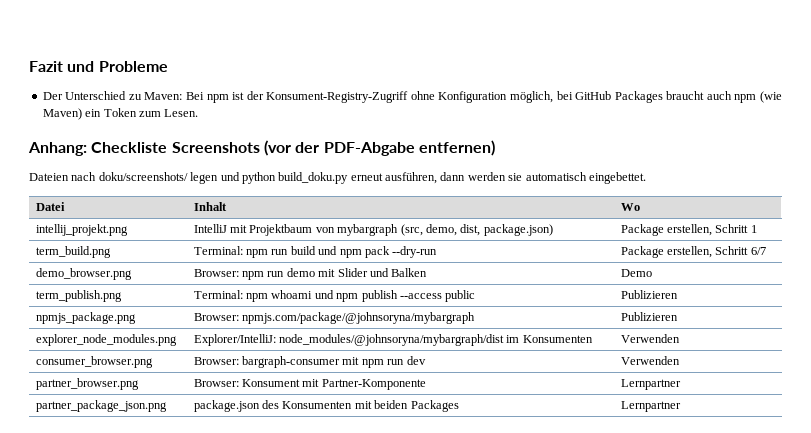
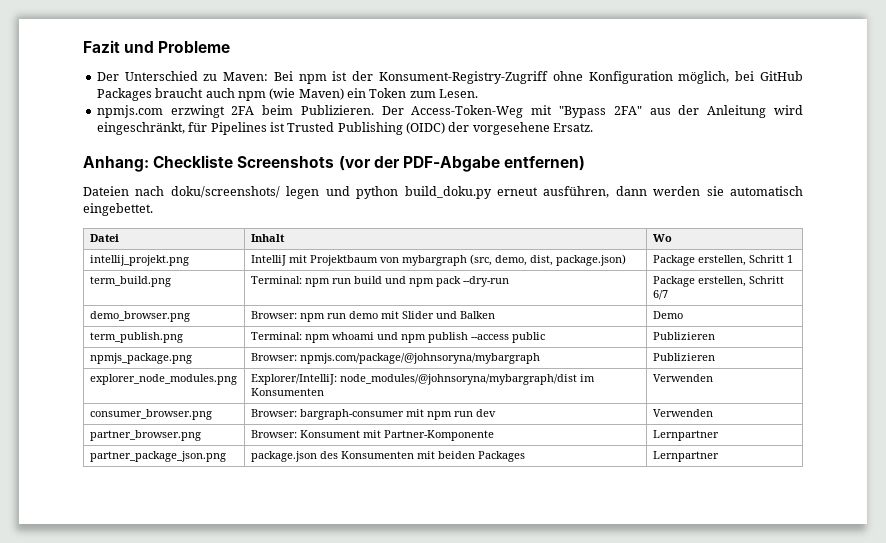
(199, 113) none -> [96,105,804,118] [96,122,594,135] // npmjs.com erzwingt 2FA beim Publizieren. Der Access-Token-Weg mit "Bypass 2FA" aus der Anleitung wird eingeschränkt, für Pipelines ist Trusted Publishing (OIDC) der vorgesehene Ersatz.

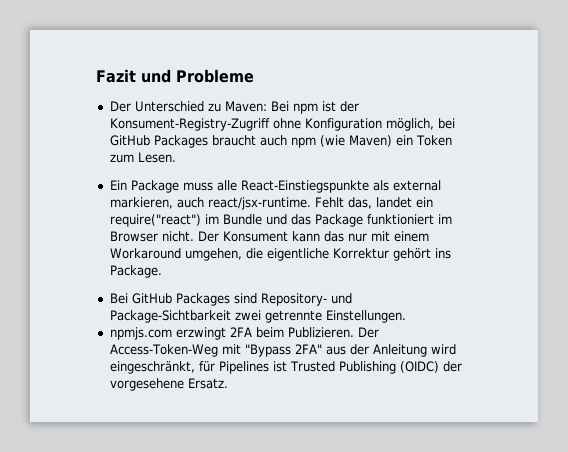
(479, 93) none -> [109,180,441,193] [109,197,433,210] [109,214,452,227] [109,231,429,242] [109,248,451,261] [109,265,162,278] [109,293,352,306] [109,310,406,323] // Ein Package muss alle React-Einstiegspunkte als external markieren, auch react/jsx-runtime. Fehlt das, landet ein require("react") im Bundle und das Package funktioniert im Browser nicht. Der Konsument kann das nur mit einem Workaround umgehen, die eigentliche Korrektur gehört ins Package. // Bei GitHub Packages sind Repository- und Package-Sichtbarkeit zwei getrennte Einstellungen.
[83,155,586,172] [83,186,803,199] [83,203,153,216] [89,234,119,242] [250,234,285,242] [652,234,672,242] [89,255,189,266] [250,254,626,266] [652,255,793,266] [89,276,171,287] [250,276,509,287] [652,276,784,287] [652,290,668,300] [89,311,190,322] [250,311,495,322] [652,311,683,319] [89,332,183,343] [250,332,545,343] [652,332,715,340] [89,353,192,364] [250,353,540,364] [652,353,715,361] [89,374,237,385] [250,374,595,385] [250,388,324,396] [652,374,713,382] [89,409,212,420] [250,409,496,420] [652,409,713,417] [89,430,201,441] [250,430,494,441] [652,430,719,441] [89,451,226,462] [250,451,525,462] [652,451,719,462] // Anhang: Checkliste Screenshots (vor der PDF-Abgabe entfernen) // Dateien nach doku/screenshots/ legen und python build_doku.py erneut ausführen, dann werden sie automatisch eingebettet. // Datei | Inhalt | Wo // intellij_projekt.png | IntelliJ mit Projektbaum von mybargraph (src, demo, dist, package.json) | Package erstellen, Schritt 1 // term_build.png | Terminal: npm run build und npm pack --dry-run | Package erstellen, Schritt 6/7 // demo_browser.png | Browser: npm run demo mit Slider und Balken | Demo // term_publish.png | Terminal: npm whoami und npm publish --access public | Publizieren // npmjs_package.png | Browser: npmjs.com/package/@johnsoryna/mybargraph | Publizieren // explorer_node_modules.png | Explorer/IntelliJ: node_modules/@johnsoryna/mybargraph/dist im Konsumenten | Verwenden // consumer_browser.png | Browser: bargraph-consumer mit npm run dev | Verwenden // partner_browser.png | Browser: Konsument mit Partner-Komponente | Lernpartner // partner_package_json.png | package.json des Konsumenten mit beiden Packages | Lernpartner -> (228, 383) none

